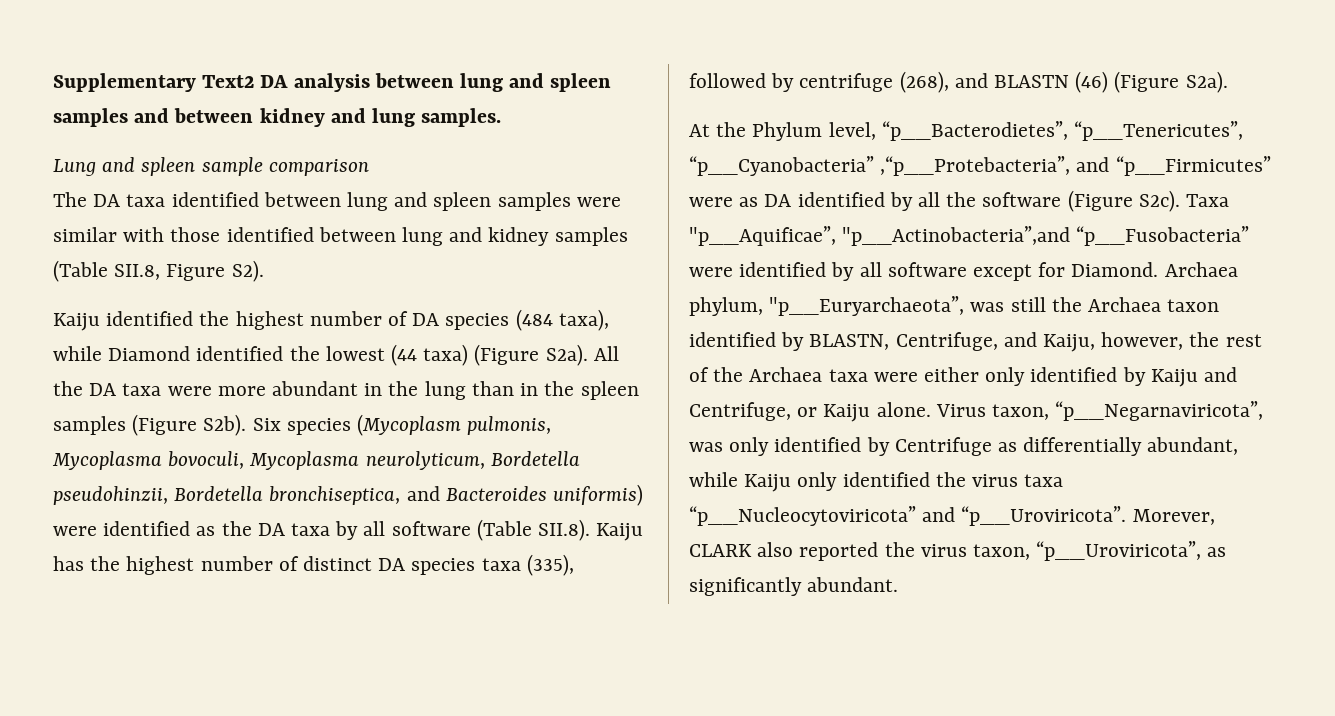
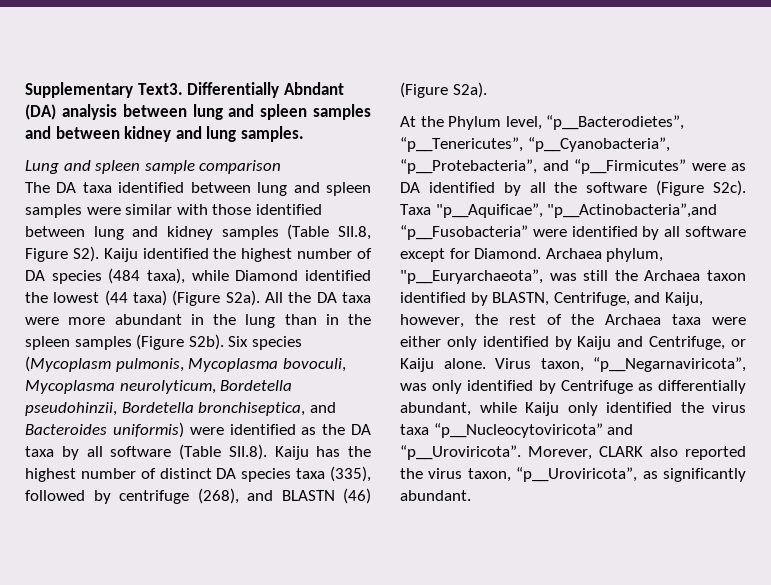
[202,75,289,88] Text2 DA -> [137,82,344,98] [25,104,56,120] Text3. Differentially Abndant (DA)
(264, 271) // -> (99, 254) none
[689,156,1071,176] “p__Cyanobacteria” ,“p__Protebacteria”, -> [527,137,670,152] [400,159,537,174] “p__Cyanobacteria”, “p__Protebacteria”,

